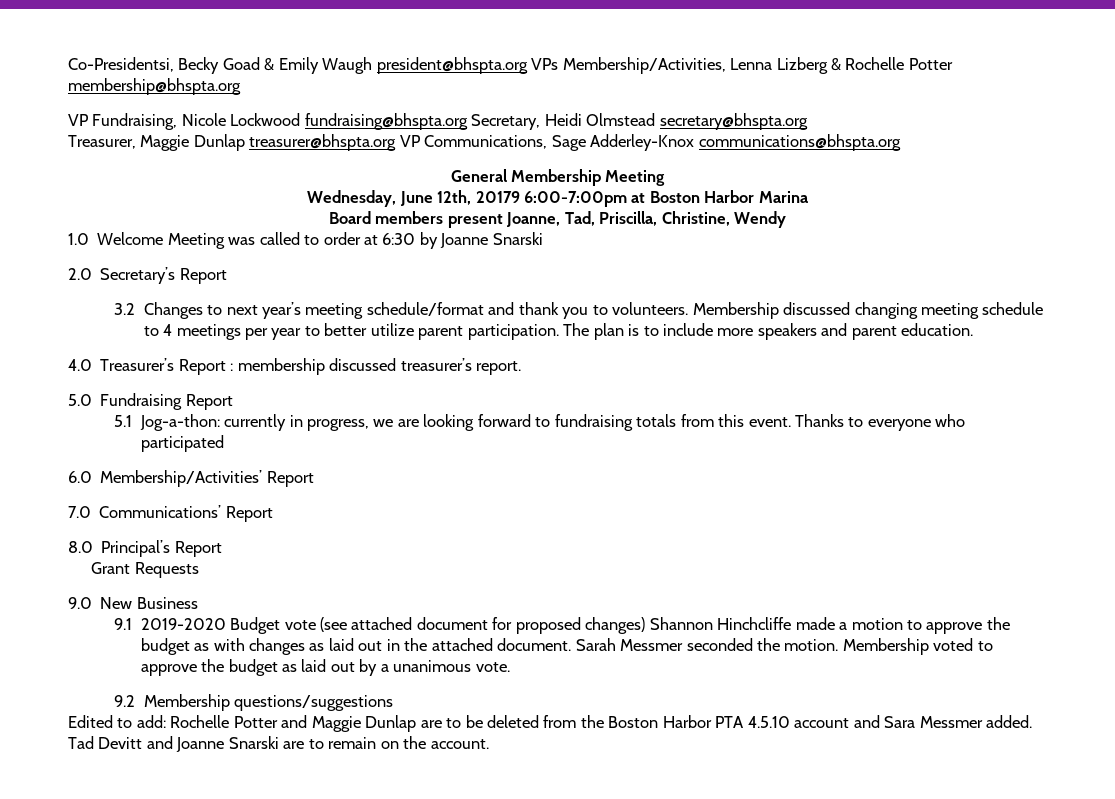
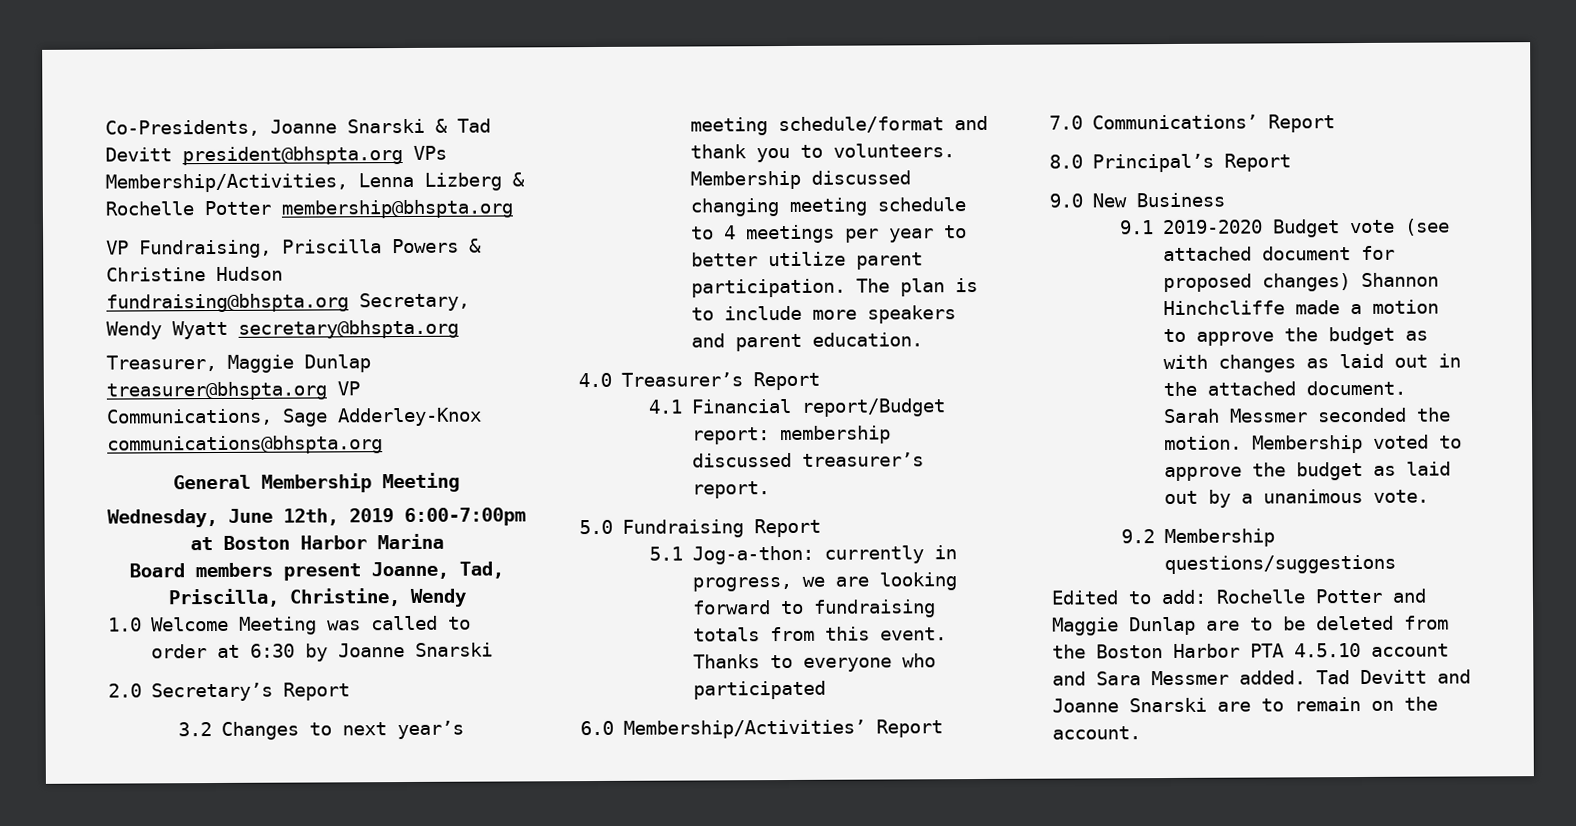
[68,57,373,74] Co-Presidentsi, Becky Goad & Emily Waugh -> [105,118,491,137] [105,147,172,162] Co-Presidents, Joanne Snarski & Tad Devitt
[181,113,656,130] Nicole Lockwood fundraising@bhspta.org Secretary, Heidi Olmstead -> [282,238,482,254] [106,266,283,282] [106,292,470,313] [106,320,228,340] Priscilla Powers & Christine Hudson fundraising@bhspta.org Secretary, Wendy Wyatt
[475,191,520,203] 20179 -> [349,508,394,523] 2019
[230,363,234,371] : -> [648,398,946,417] [691,427,770,445] // 4.1 Financial report/Budget report:
[91,562,199,578] // Grant Requests -> (1291, 162) none

